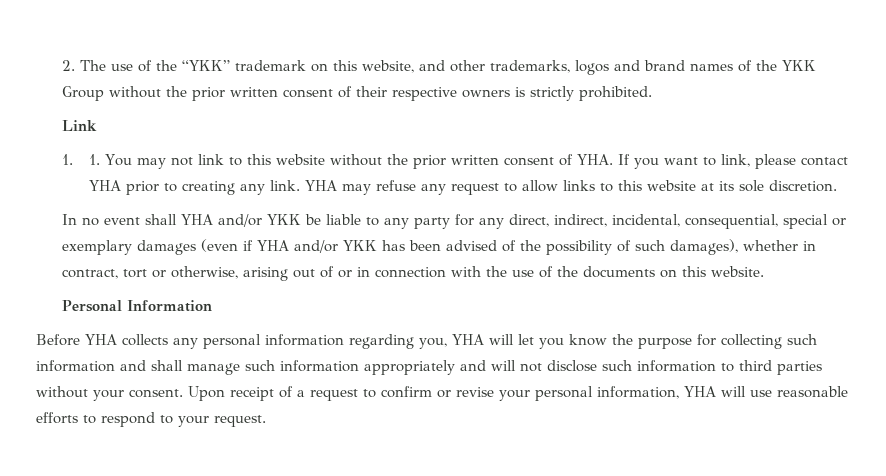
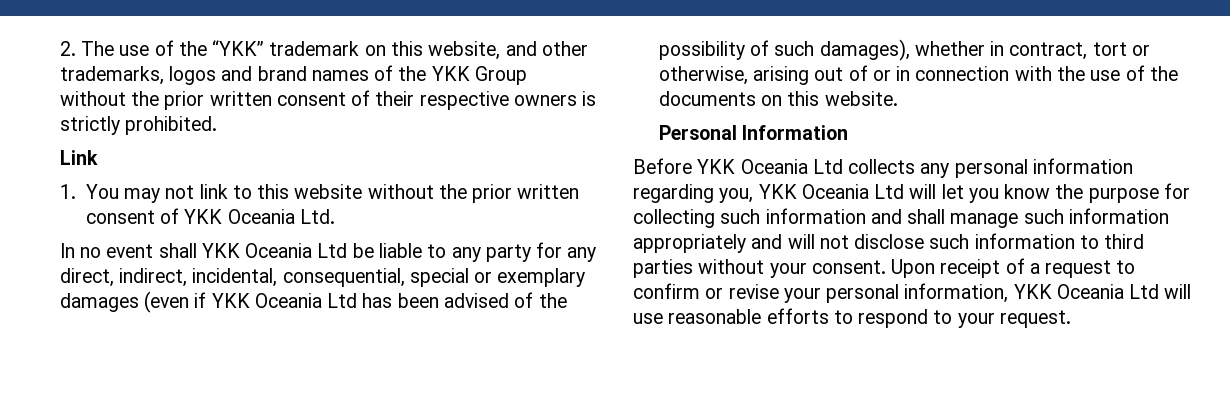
[88,154,100,165] 1. -> (76, 191) none
[576,154,848,169] [88,180,837,195] YHA. If you want to link, please contact YHA prior to creating any link. YHA may refuse any request to allow links to this website at its sole discretion. -> [184,209,335,224] YKK Oceania Ltd.
[181,214,302,227] YHA and/or YKK -> [201,243,348,258] YKK Oceania Ltd
[257,240,378,253] YHA and/or YKK -> [211,293,358,308] YKK Oceania Ltd
[85,334,117,345] YHA -> [697,159,843,174] YKK Oceania Ltd
[452,334,484,345] YHA -> [758,184,905,199] YKK Oceania Ltd
[684,386,716,397] YHA -> [1013,284,1160,299] YKK Oceania Ltd

